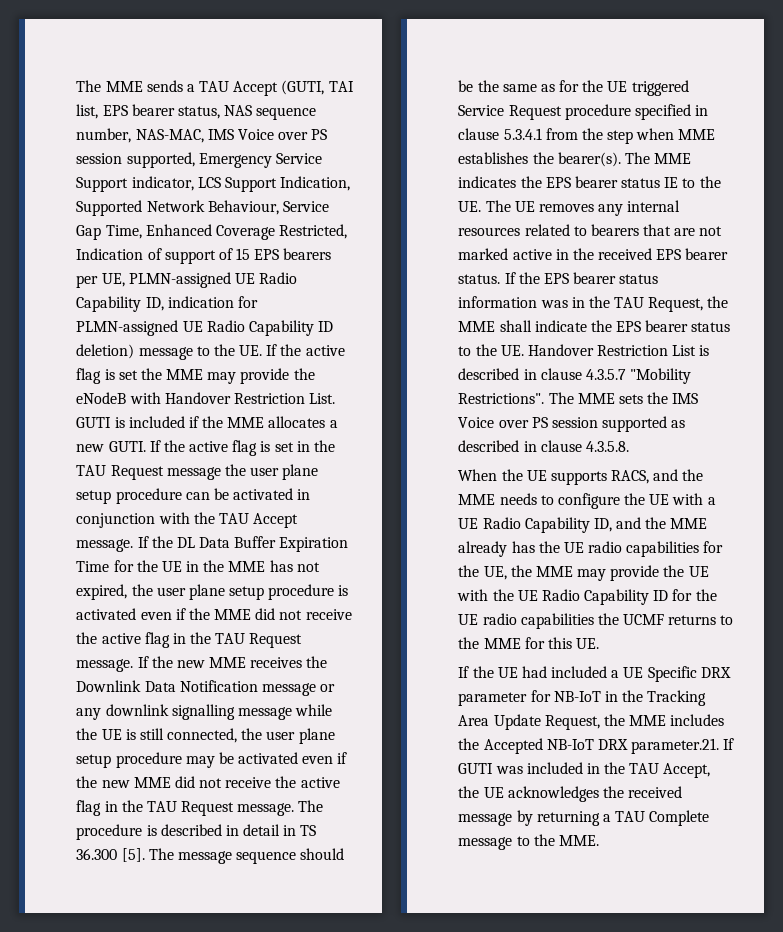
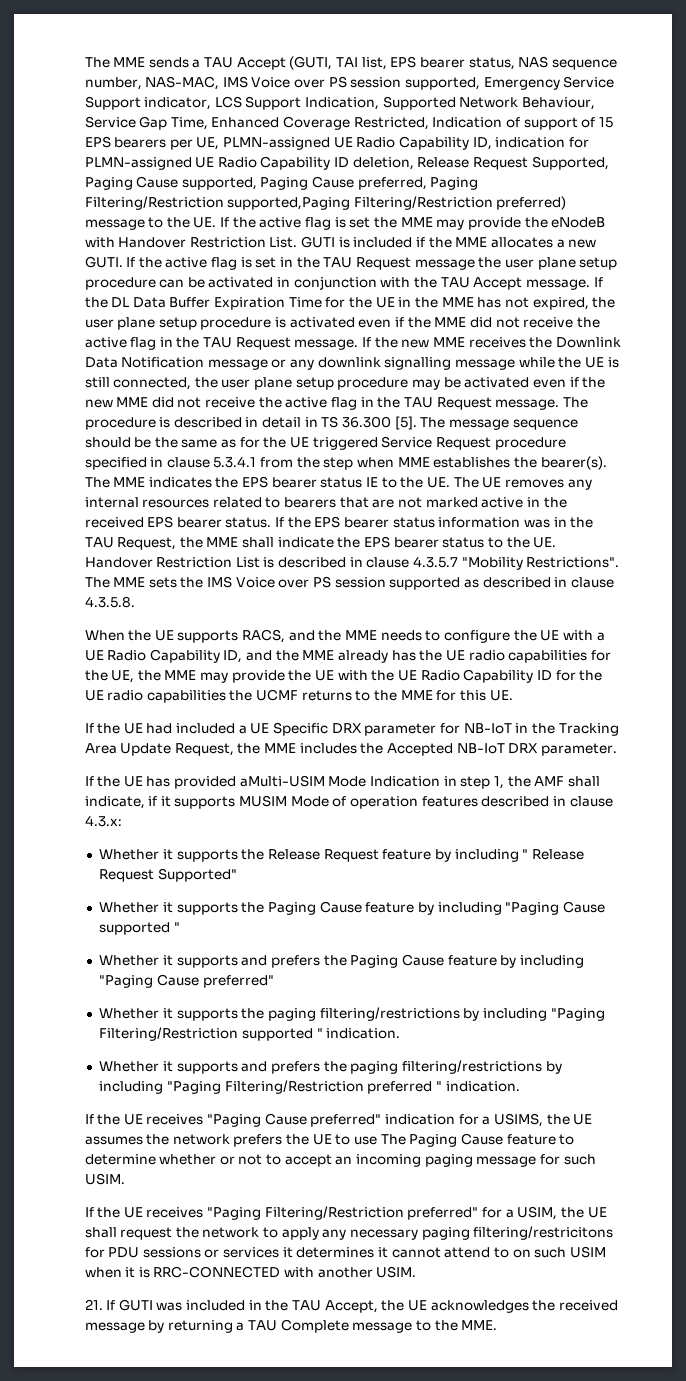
[76,344,135,359] deletion) -> [352,156,609,170] [84,176,479,190] [84,196,567,210] deletion, Release Request Supported, Paging Cause supported, Paging Cause preferred, Paging Filtering/Restriction supported,Paging Filtering/Restriction preferred)
[631,738,720,754] parameter.21. -> [540,743,617,756] [84,775,600,789] [84,795,613,809] [84,815,122,827] [99,849,584,862] [99,868,238,882] [99,901,605,915] [99,922,181,935] [99,954,584,968] [99,974,274,988] [99,1007,605,1021] [99,1027,401,1041] [99,1060,562,1074] [99,1080,520,1094] [84,1113,593,1127] [84,1133,575,1147] [84,1154,596,1167] [84,1173,125,1185] [84,1206,607,1220] [84,1226,614,1240] [84,1246,606,1258] [84,1266,417,1278] [84,1299,103,1310] parameter. // If the UE has provided aMulti-USIM Mode Indication in step 1, the AMF shall indicate, if it supports MUSIM Mode of operation features described in clause 4.3.x: // Whether it supports the Release Request feature by including " Release Request Supported" // Whether it supports the Paging Cause feature by including "Paging Cause supported " // Whether it supports and prefers the Paging Cause feature by including "Paging Cause preferred" // Whether it supports the paging filtering/restrictions by including "Paging Filtering/Restriction supported " indication. // Whether it supports and prefers the paging filtering/restrictions by including "Paging Filtering/Restriction preferred " indication. // If the UE receives "Paging Cause preferred" indication for a USIMS, the UE assumes the network prefers the UE to use The Paging Cause feature to determine whether or not to accept an incoming paging message for such USIM. // If the UE receives "Paging Filtering/Restriction preferred" for a USIM, the UE shall request the network to apply any necessary paging filtering/restricitons for PDU sessions or services it determines it cannot attend to on such USIM when it is RRC-CONNECTED with another USIM. // 21.

